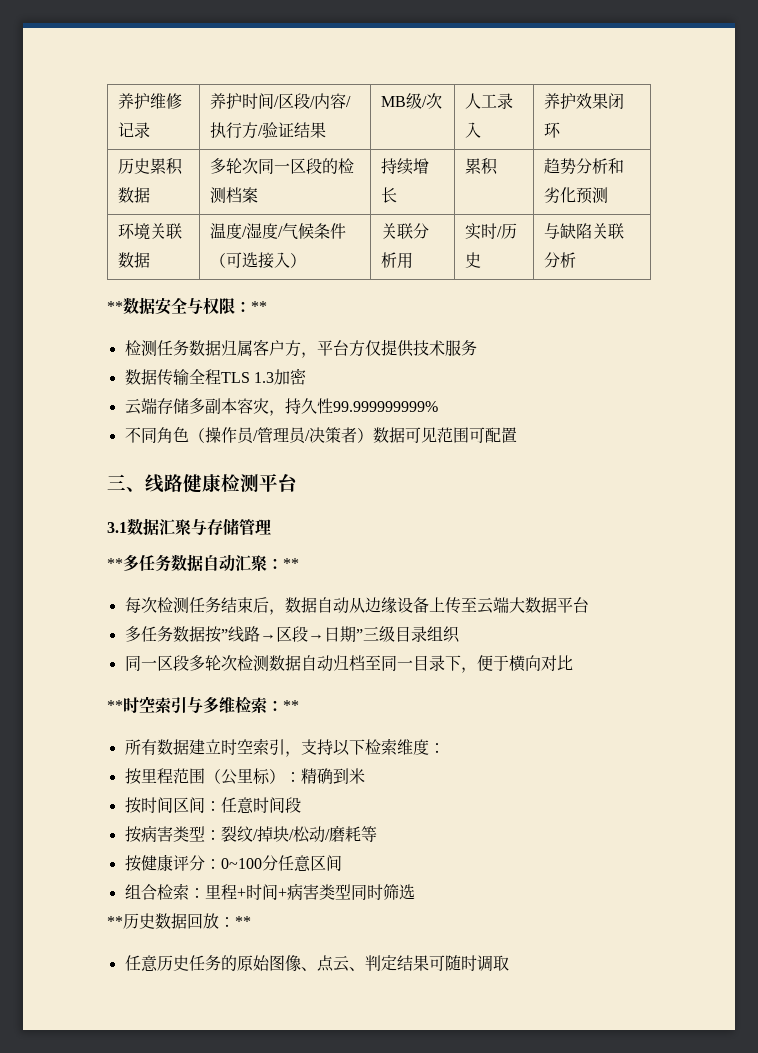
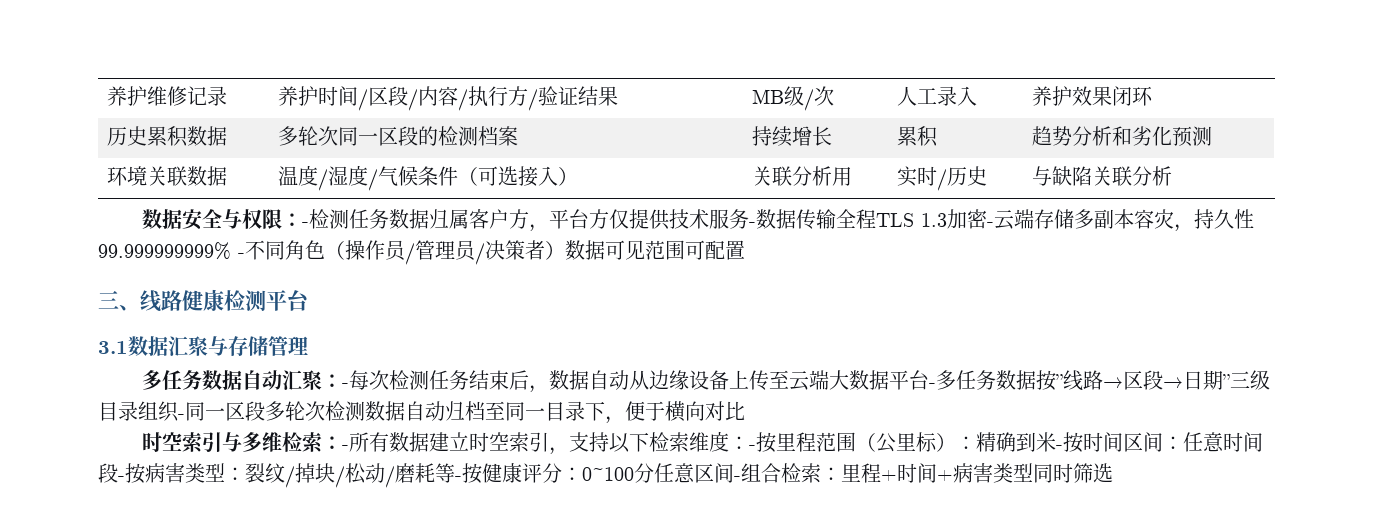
[107,301,123,312] ** -> (1172, 176) none
[251,301,267,312] ** // -> [301,222,309,227] -
(477, 348) // -> [748,222,756,227] -
(306, 376) // -> [986,222,994,227] -
(438, 406) // -> [238,253,245,258] -
[107,558,123,569] ** -> (308, 345) none
[283,558,299,569] ** // -> [341,383,349,388] -
(589, 605) // -> [928,383,936,388] -
(460, 634) // -> [178,414,185,419] -
[107,700,123,711] ** -> (745, 411) none
[283,700,299,711] ** // -> [341,445,349,450] -
(445, 748) // -> [748,445,756,450] -
(365, 776) // -> [1055,445,1063,450] -
(301, 805) // -> [118,476,125,481] -
(377, 834) // -> [455,476,462,481] -
(342, 863) // -> [734,476,741,481] -
[107,913,251,929] [124,955,509,972] // **历史数据回放：** // 任意历史任务的原始图像、点云、判定结果可随时调取 -> (1113, 473) none

